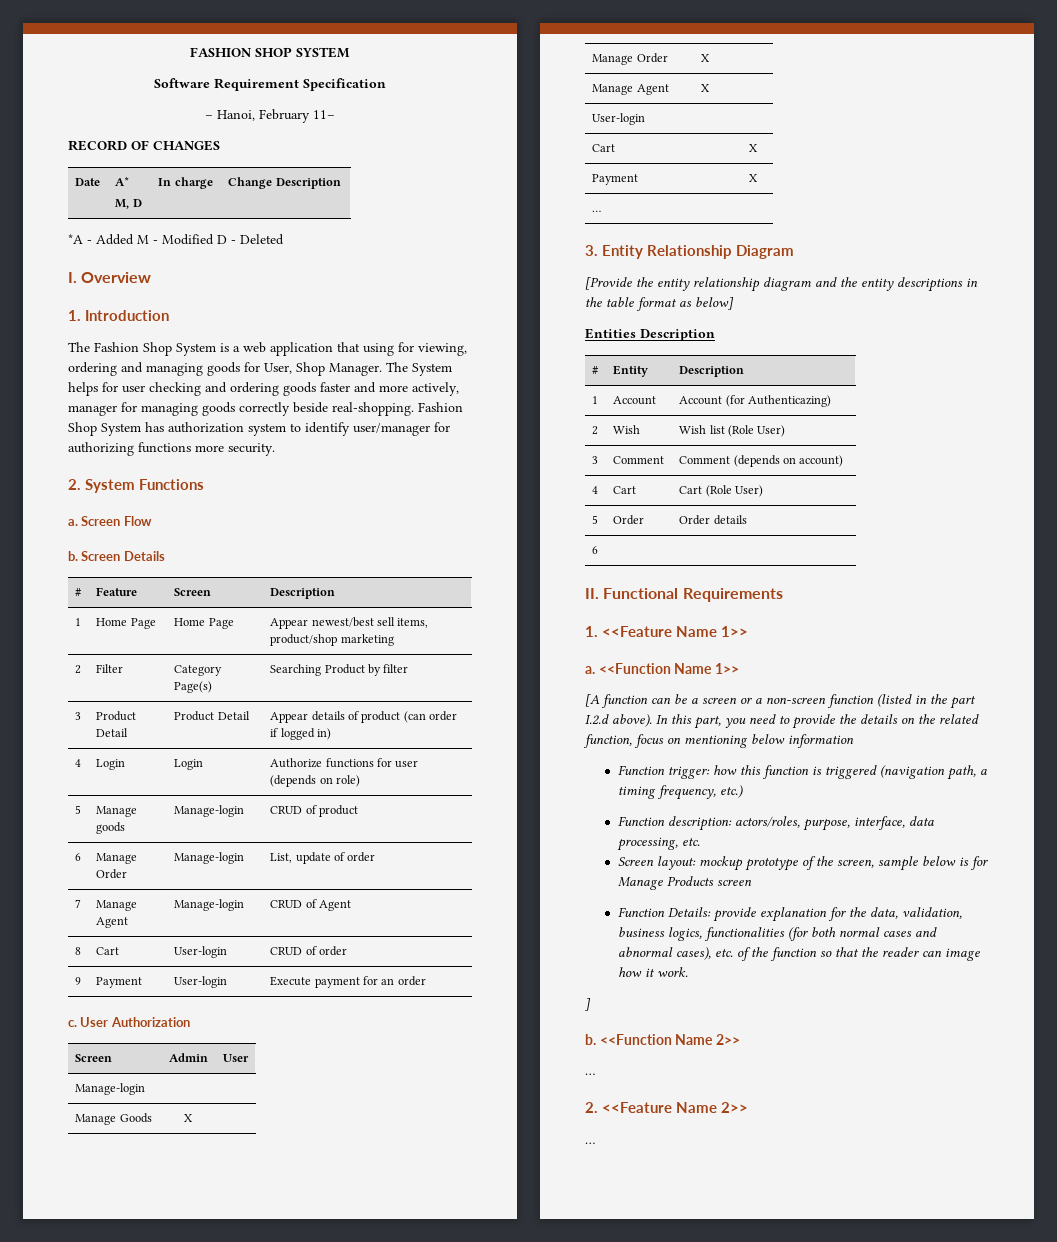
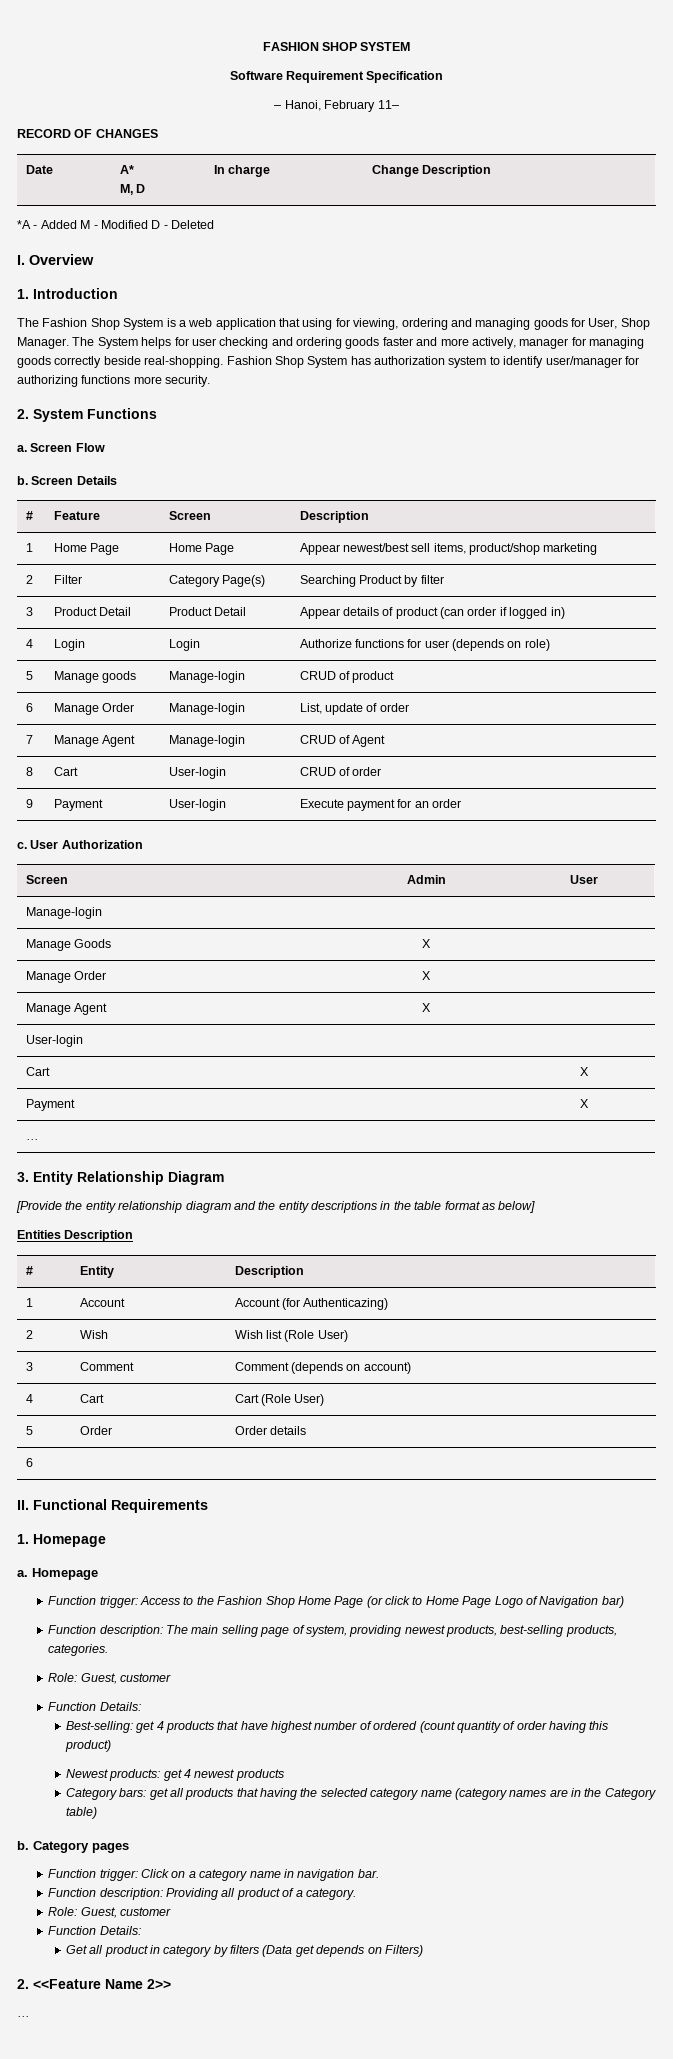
[602,626,748,637] [585,663,739,674] [585,694,976,709] [585,714,979,729] [583,734,854,748] [617,765,987,780] [617,785,743,800] [617,816,934,831] [616,837,700,851] [617,856,988,871] [617,876,752,890] [617,907,962,922] [617,927,937,941] [617,947,980,961] [617,967,688,977] [584,998,591,1011] [585,1034,740,1045] [585,1073,595,1075] <<Feature Name 1>> // a. <<Function Name 1>> // [A function can be a screen or a non-screen function (listed in the part I.2.d above). In this part, you need to provide the details on the related function, focus on mentioning below information // Function trigger: how this function is triggered (navigation path, a timing frequency, etc.) // Function description: actors/roles, purpose, interface, data processing, etc. // Screen layout: mockup prototype of the screen, sample below is for Manage Products screen // Function Details: provide explanation for the data, validation, business logics, functionalities (for both normal cases and abnormal cases), etc. of the function so that the reader can image how it work. // ] // b. <<Function Name 2>> // … -> [33,1534,106,1547] [17,1568,98,1580] [48,1596,624,1608] [48,1625,617,1637] [48,1644,109,1656] [48,1673,172,1684] [48,1702,141,1711] [65,1721,609,1733] [64,1740,111,1752] [65,1769,284,1781] [65,1788,656,1800] [65,1807,97,1819] [17,1841,129,1853] [48,1869,379,1881] [48,1888,356,1900] [48,1907,172,1918] [48,1926,141,1935] [65,1945,423,1957] Homepage // a. Homepage // Function trigger: Access to the Fashion Shop Home Page (or click to Home Page Logo of Navigation bar) // Function description: The main selling page of system, providing newest products, best-selling products, categories. // Role: Guest, customer // Function Details: // Best-selling: get 4 products that have highest number of ordered (count quantity of order having this product) // Newest products: get 4 newest products // Category bars: get all products that having the selected category name (category names are in the Category table) // b. Category pages // Function trigger: Click on a category name in navigation bar. // Function description: Providing all product of a category. // Role: Guest, customer // Function Details: // Get all product in category by filters (Data get depends on Filters)

